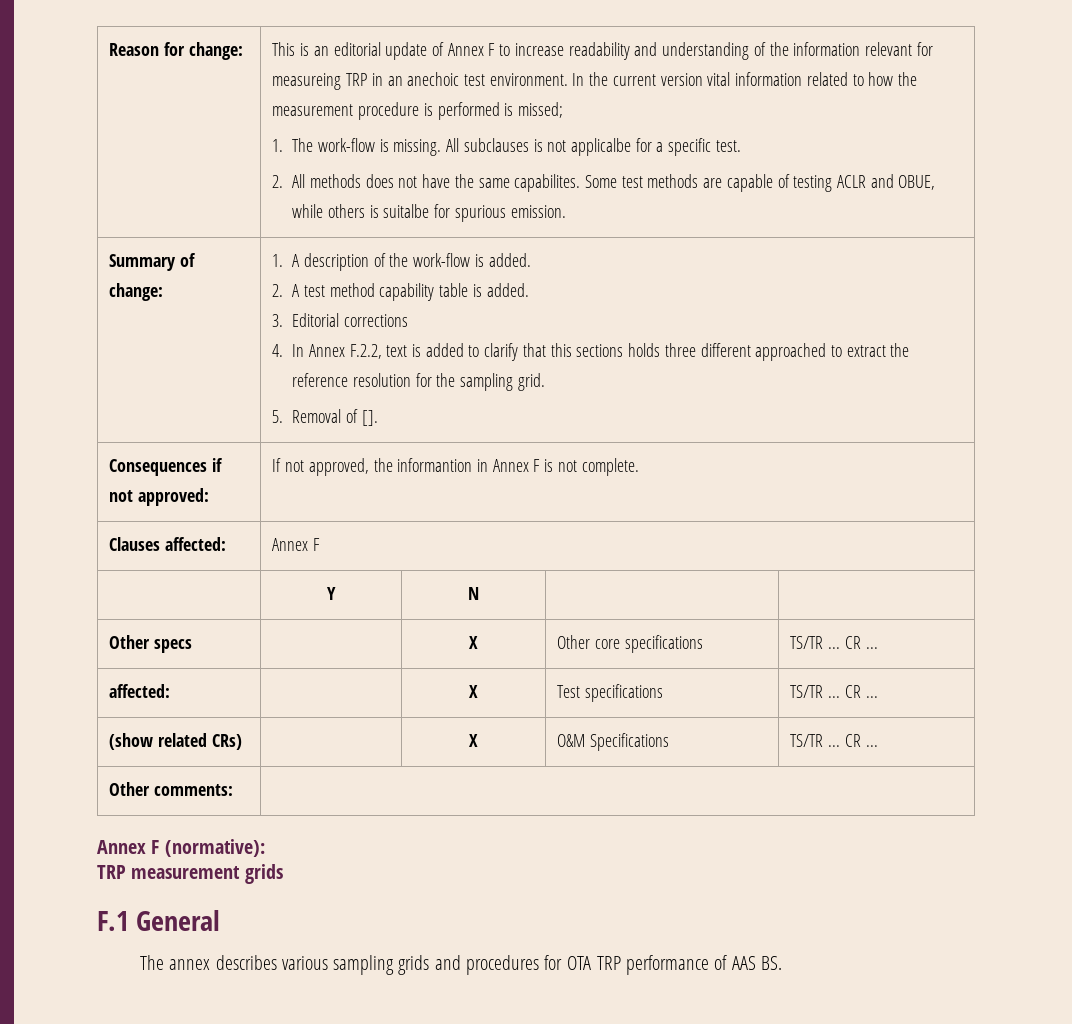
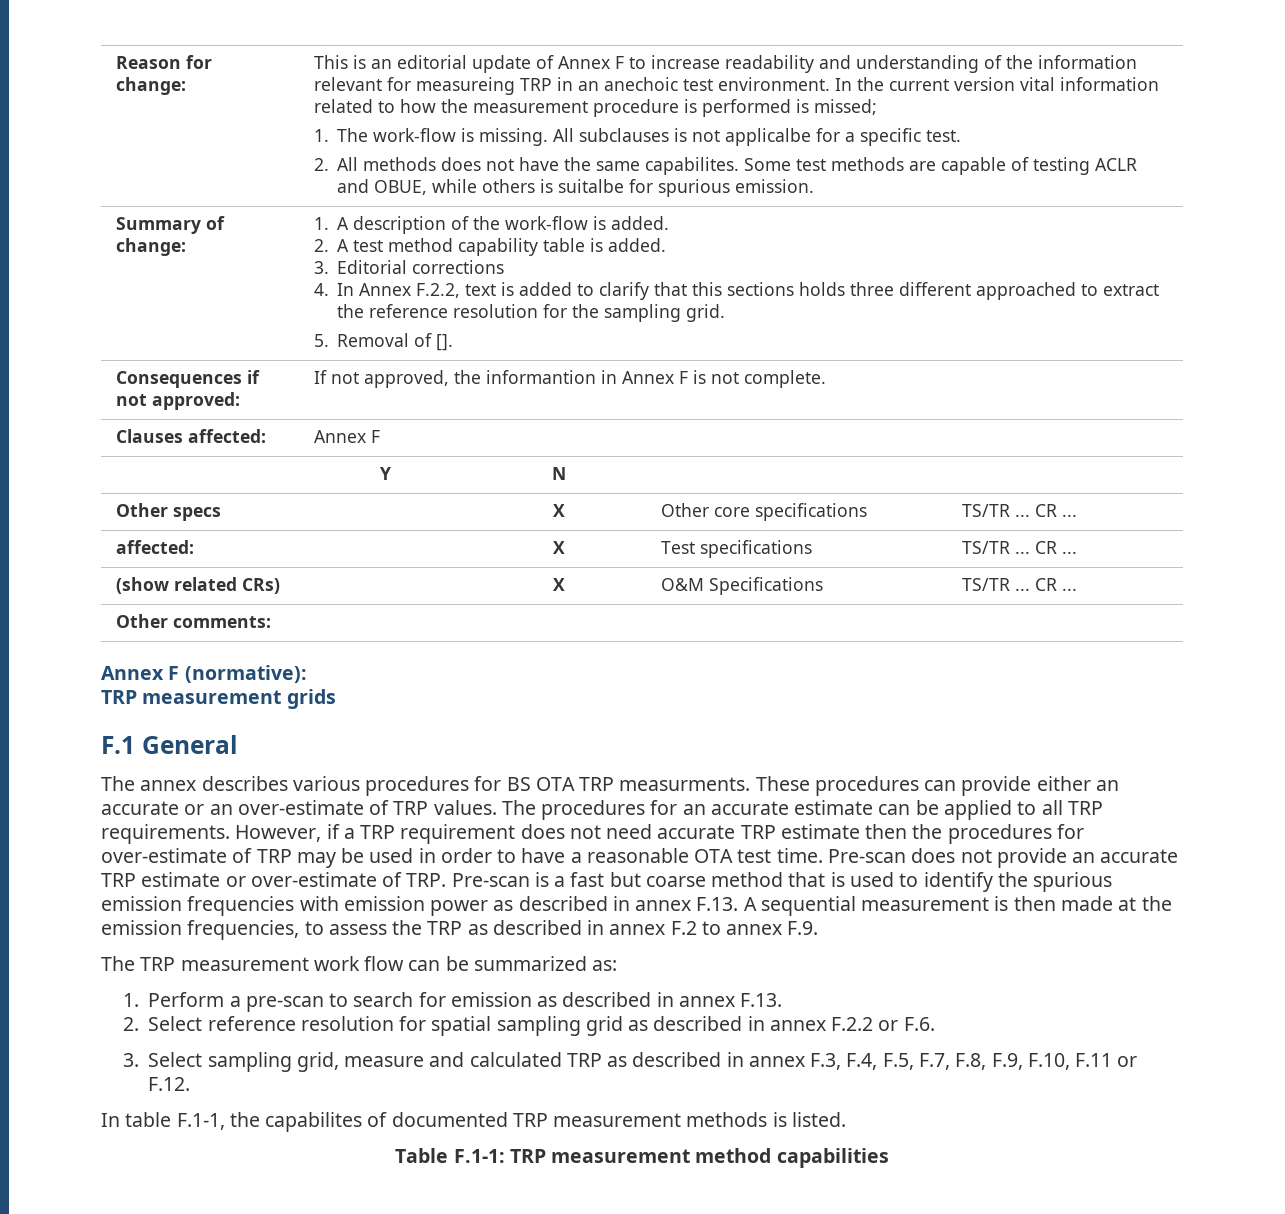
[333,955,563,975] sampling grids and procedures for -> [365,776,531,796] procedures for BS
[626,955,782,975] performance of AAS BS. -> [619,776,1119,796] [101,800,1103,820] [101,824,1084,844] [101,848,1179,868] [101,872,1113,892] [101,896,1172,916] [101,920,819,940] [101,956,618,971] [122,992,783,1012] [122,1016,935,1036] [122,1052,1138,1072] [148,1077,191,1091] [101,1112,846,1132] [395,1148,889,1168] measurments. These procedures can provide either an accurate or an over-estimate of TRP values. The procedures for an accurate estimate can be applied to all TRP requirements. However, if a TRP requirement does not need accurate TRP estimate then the procedures for over-estimate of TRP may be used in order to have a reasonable OTA test time. Pre-scan does not provide an accurate TRP estimate or over-estimate of TRP. Pre-scan is a fast but coarse method that is used to identify the spurious emission frequencies with emission power as described in annex F.13. A sequential measurement is then made at the emission frequencies, to assess the TRP as described in annex F.2 to annex F.9. // The TRP measurement work flow can be summarized as: // 1. Perform a pre-scan to search for emission as described in annex F.13. // 2. Select reference resolution for spatial sampling grid as described in annex F.2.2 or F.6. // 3. Select sampling grid, measure and calculated TRP as described in annex F.3, F.4, F.5, F.7, F.8, F.9, F.10, F.11 or F.12. // In table F.1-1, the capabilites of documented TRP measurement methods is listed. // Table F.1-1: TRP measurement method capabilities

